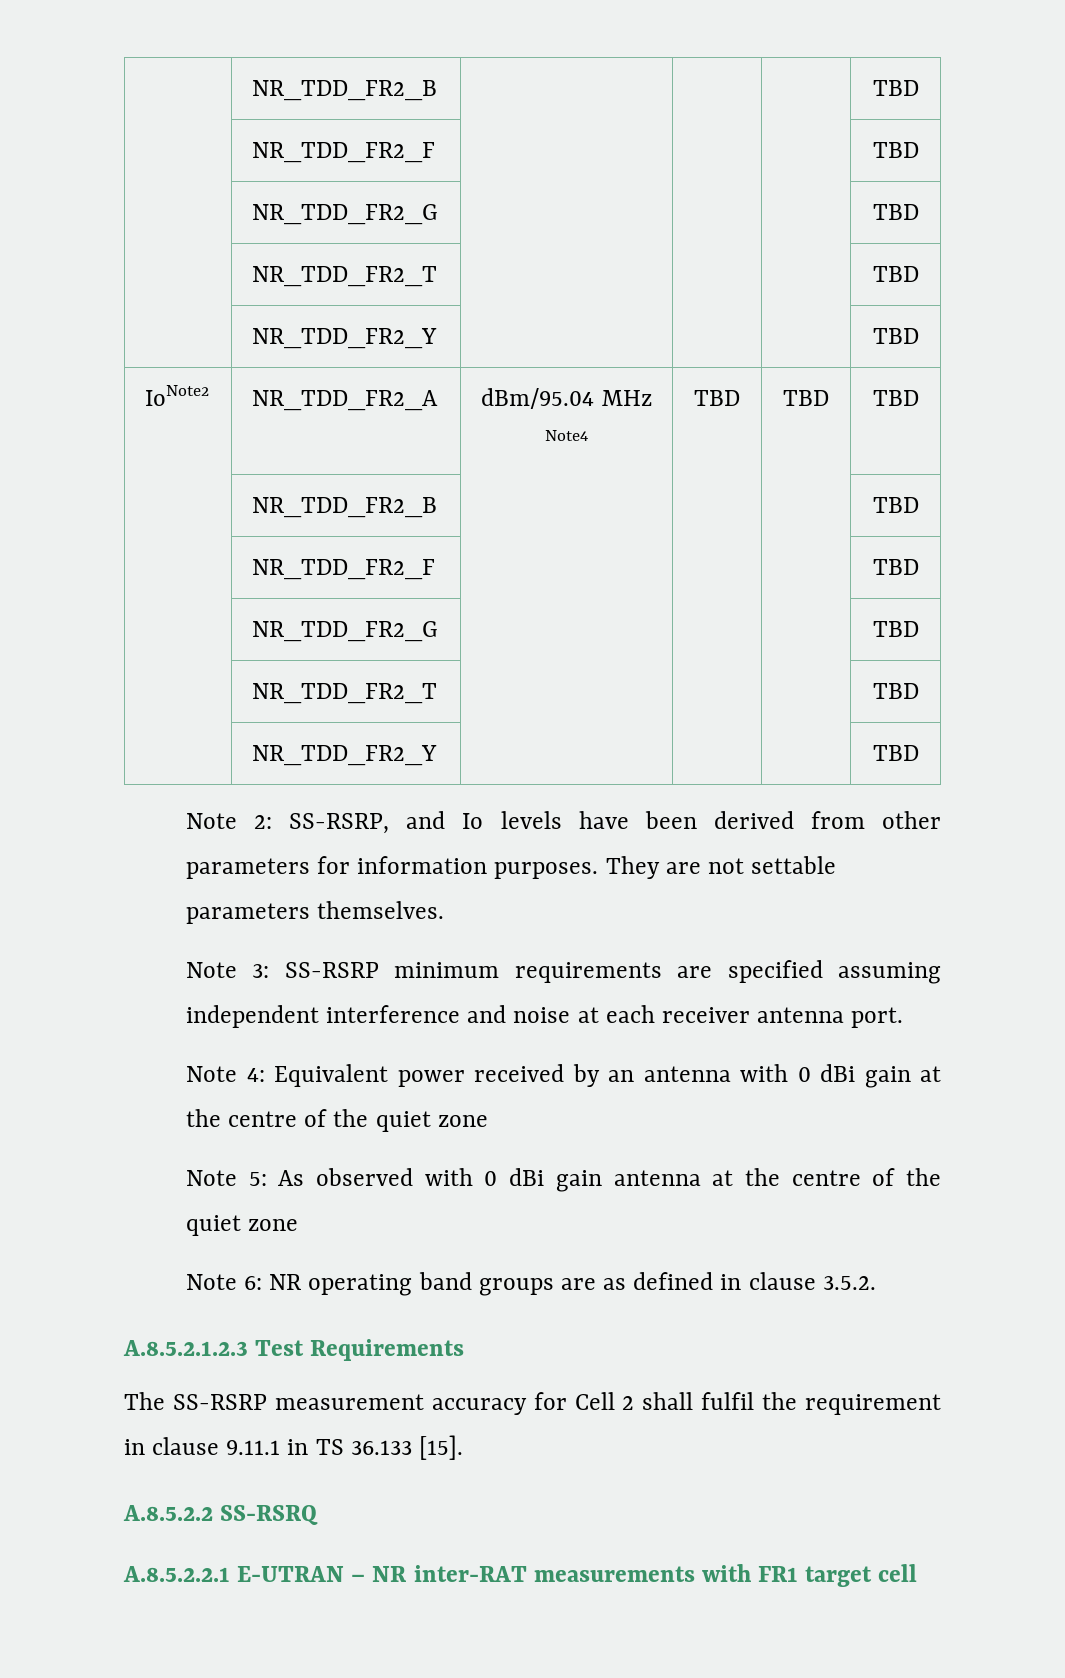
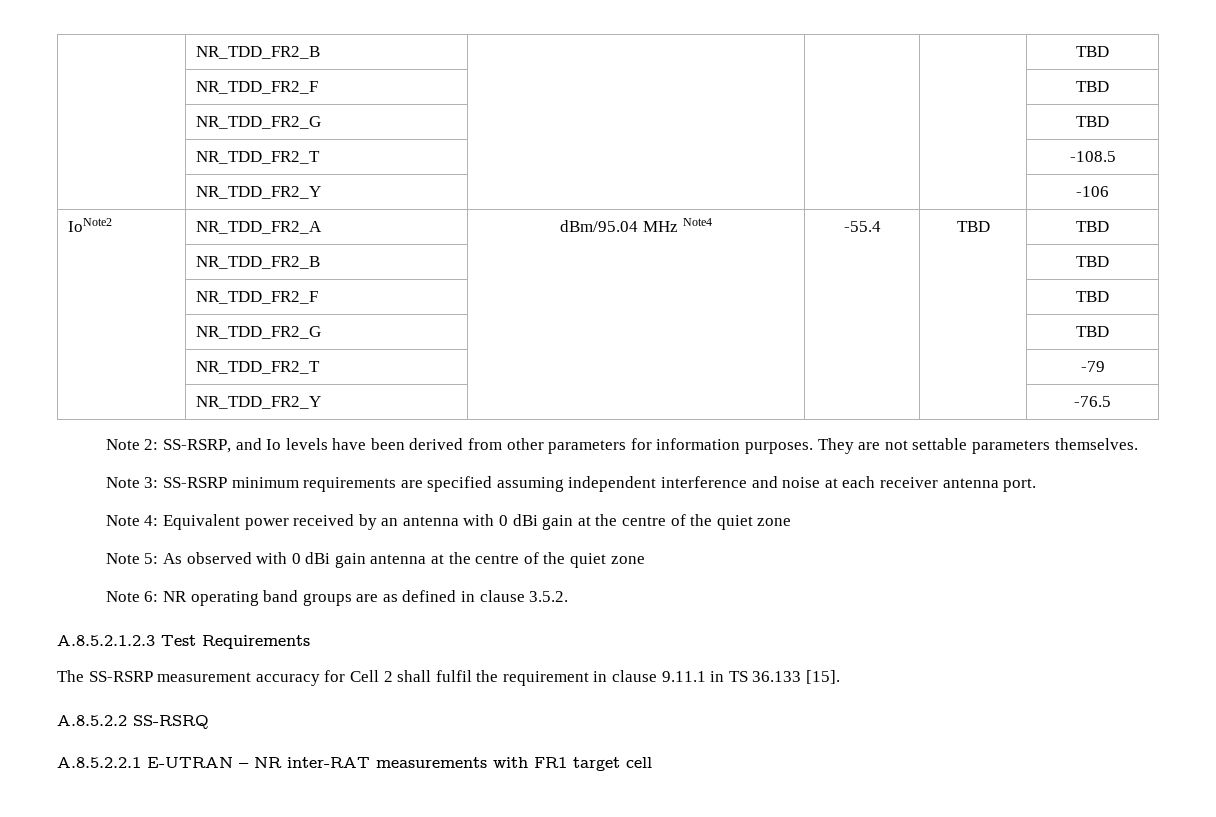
[252,80,438,101] [872,80,919,96] [252,142,436,163] [872,142,919,158] [252,204,439,225] [872,204,919,220] [252,266,438,287] [872,266,919,282] [252,328,438,349] [872,328,919,344] | NR_TDD_FR2_B | | | | TBD // | NR_TDD_FR2_F | | | | TBD // | NR_TDD_FR2_G | | | | TBD // | NR_TDD_FR2_T | | | | TBD // | NR_TDD_FR2_Y | | | | TBD -> [196,46,321,59] [1076,46,1109,57] [196,81,319,94] [1076,81,1109,92] [196,116,322,129] [1076,116,1109,127] [196,151,321,164] [1069,151,1116,162] [196,186,322,199] [1076,186,1109,197] | NR_TDD_FR2_B | | | | TBD // | NR_TDD_FR2_F | | | | TBD // | NR_TDD_FR2_G | | | | TBD // | NR_TDD_FR2_T | | | | -108.5 // | NR_TDD_FR2_Y | | | | -106
[694,390,740,406] TBD -> [843,221,881,232] -55.4
[872,683,919,699] [252,745,438,766] [872,745,919,761] TBD // | NR_TDD_FR2_Y | | | | TBD -> [1080,361,1105,372] [196,396,322,409] [1074,396,1111,407] -79 // | NR_TDD_FR2_Y | | | | -76.5

